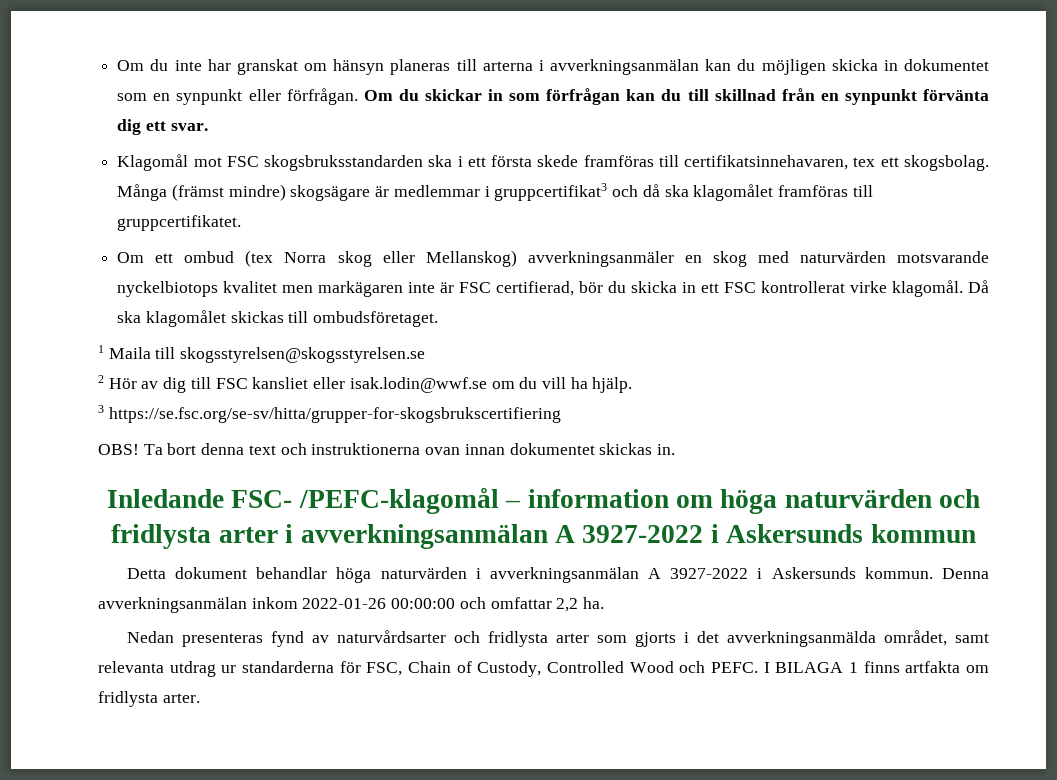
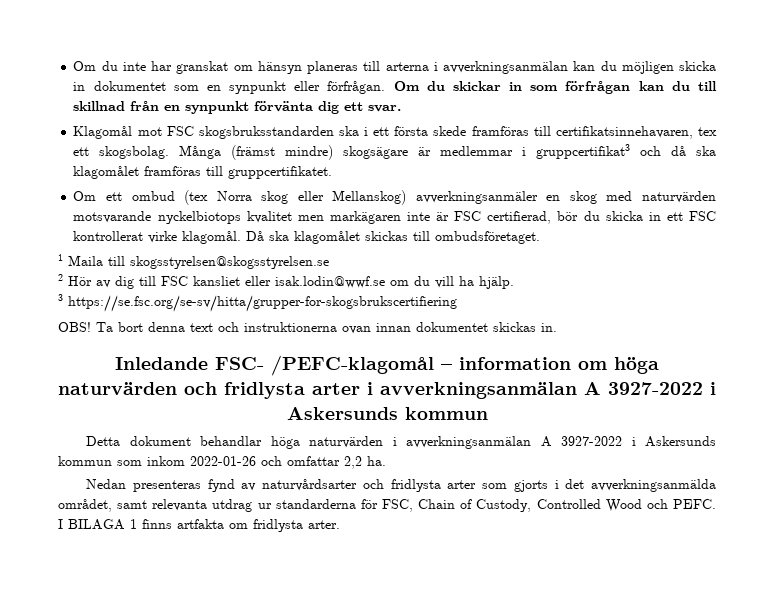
[864,567,990,579] [98,597,247,613] kommun. Denna avverkningsanmälan -> [58,456,142,466] kommun som
[391,598,456,609] 00:00:00 -> (256, 461) none

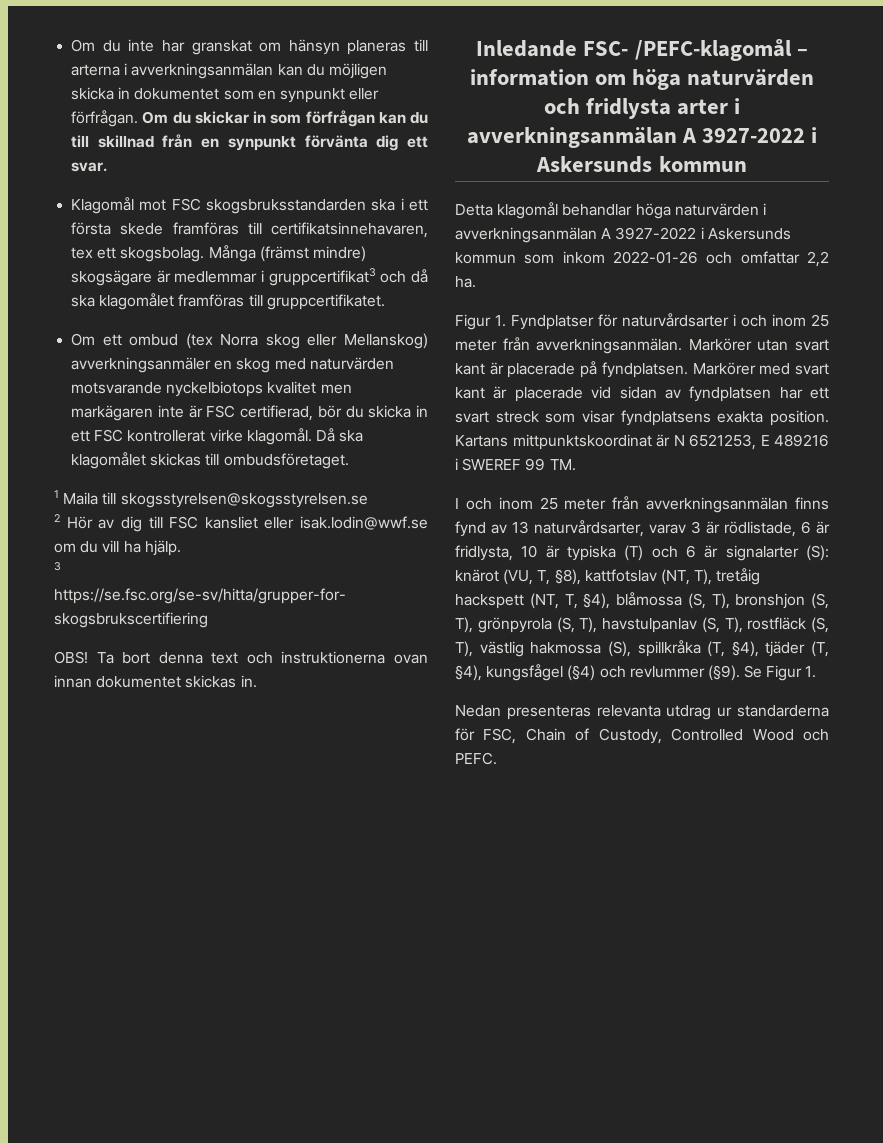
[129,436,191,446] dokument -> [497,202,559,219] klagomål
[86,479,716,492] [58,499,148,512] Nedan presenteras fynd av naturvårdsarter och fridlysta arter som gjorts i det avverkningsanmälda området, samt -> [455,313,829,330] [455,337,829,354] [455,361,829,378] [455,386,829,402] [455,410,829,426] [455,434,829,450] [455,458,576,471] [455,496,829,513] [455,520,830,537] [455,545,829,561] [455,568,761,585] [455,592,829,609] [455,617,829,633] [455,640,829,657] [455,664,817,681] [455,705,591,720] Figur 1. Fyndplatser för naturvårdsarter i och inom 25 meter från avverkningsanmälan. Markörer utan svart kant är placerade på fyndplatsen. Markörer med svart kant är placerade vid sidan av fyndplatsen har ett svart streck som visar fyndplatsens exakta position. Kartans mittpunktskoordinat är N 6521253, E 489216 i SWEREF 99 TM. // I och inom 25 meter från avverkningsanmälan finns fynd av 13 naturvårdsarter, varav 3 är rödlistade, 6 är fridlysta, 10 är typiska (T) och 6 är signalarter (S): knärot (VU, T, §8), kattfotslav (NT, T), tretåig hackspett (NT, T, §4), blåmossa (S, T), bronshjon (S, T), grönpyrola (S, T), havstulpanlav (S, T), rostfläck (S, T), västlig hakmossa (S), spillkråka (T, §4), tjäder (T, §4), kungsfågel (§4) och revlummer (§9). Se Figur 1. // Nedan presenteras
[58,519,340,532] I BILAGA 1 finns artfakta om fridlysta arter. -> (497, 758) none

